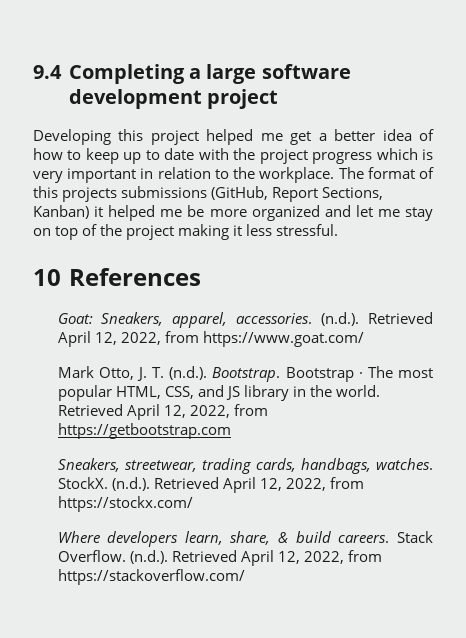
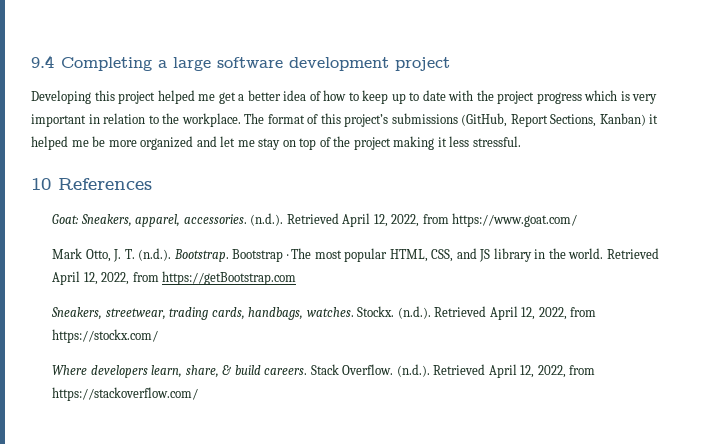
[62,187,118,202] projects -> [344,114,389,127] project’s
[57,423,231,439] https://getbootstrap.com -> [162,271,297,285] https://getBootstrap.com
[57,477,108,489] StockX. -> [357,306,395,317] Stockx.

